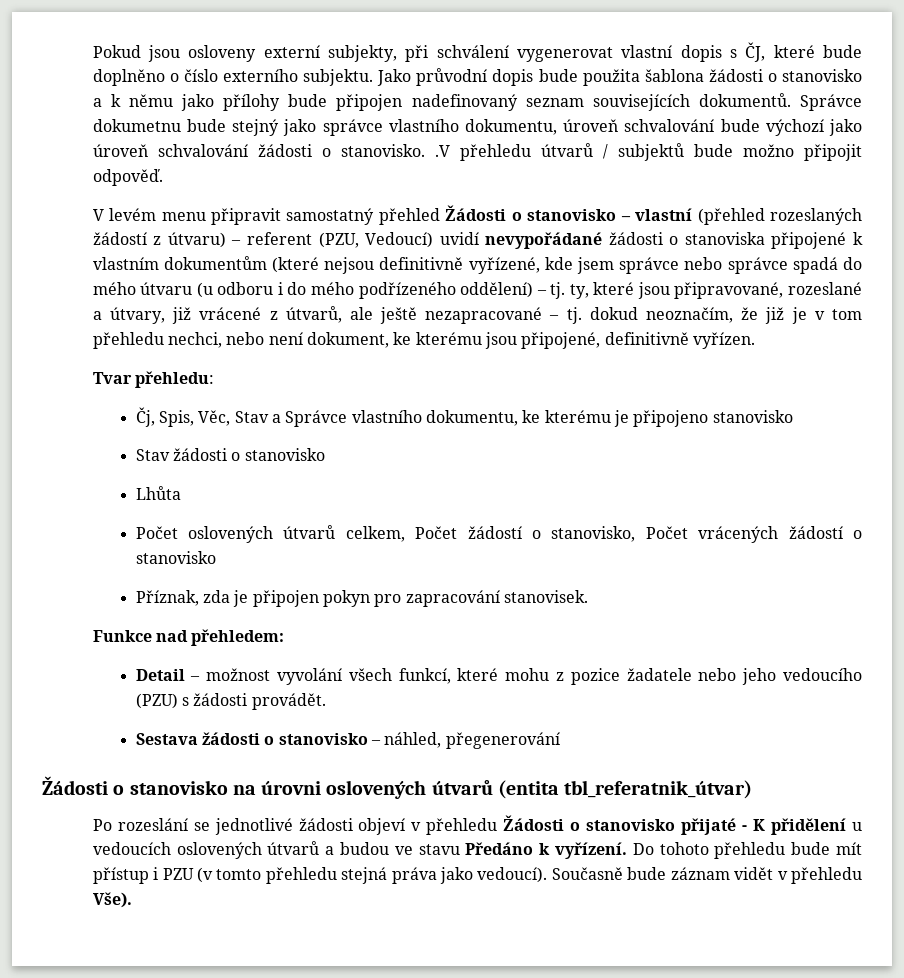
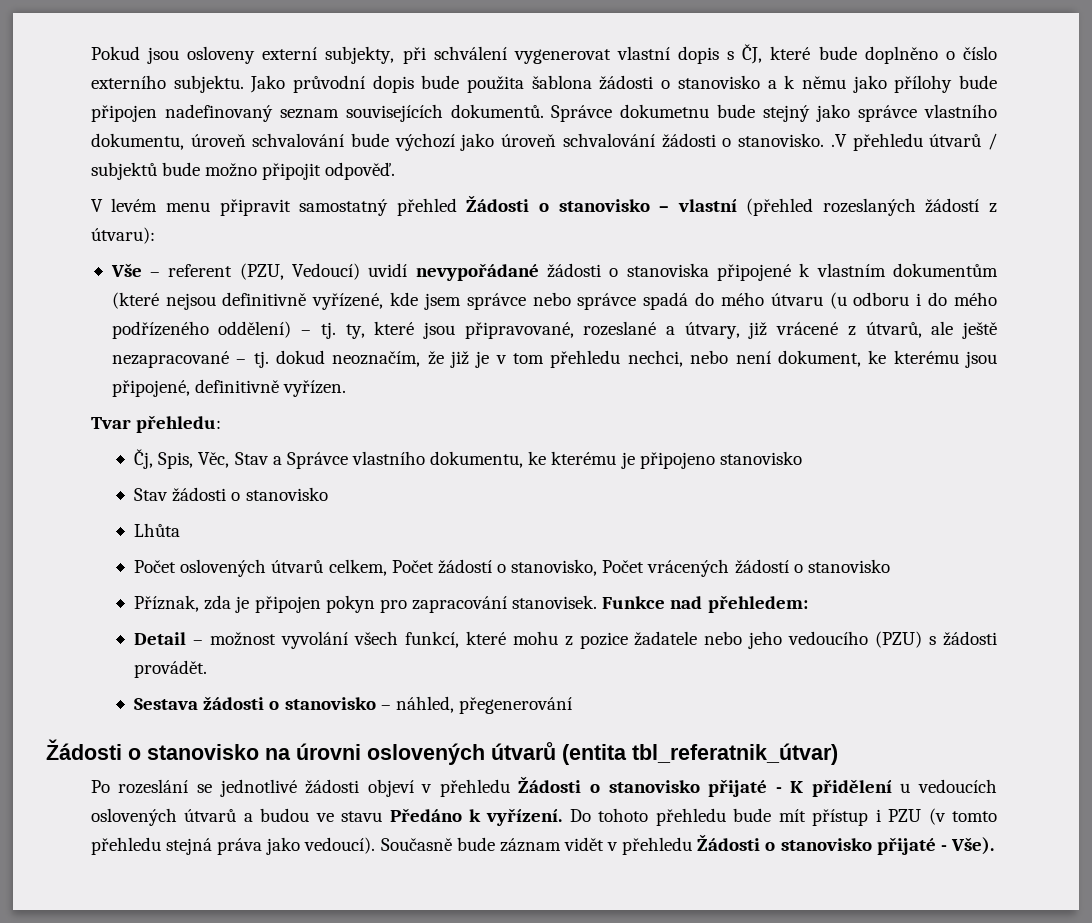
[167,232,226,248] útvaru) -> [90,227,155,244] [110,263,142,277] útvaru): // Vše
(588, 596) // -> (598, 602) none
(862, 875) none -> [697,834,947,855] Žádosti o stanovisko přijaté -

